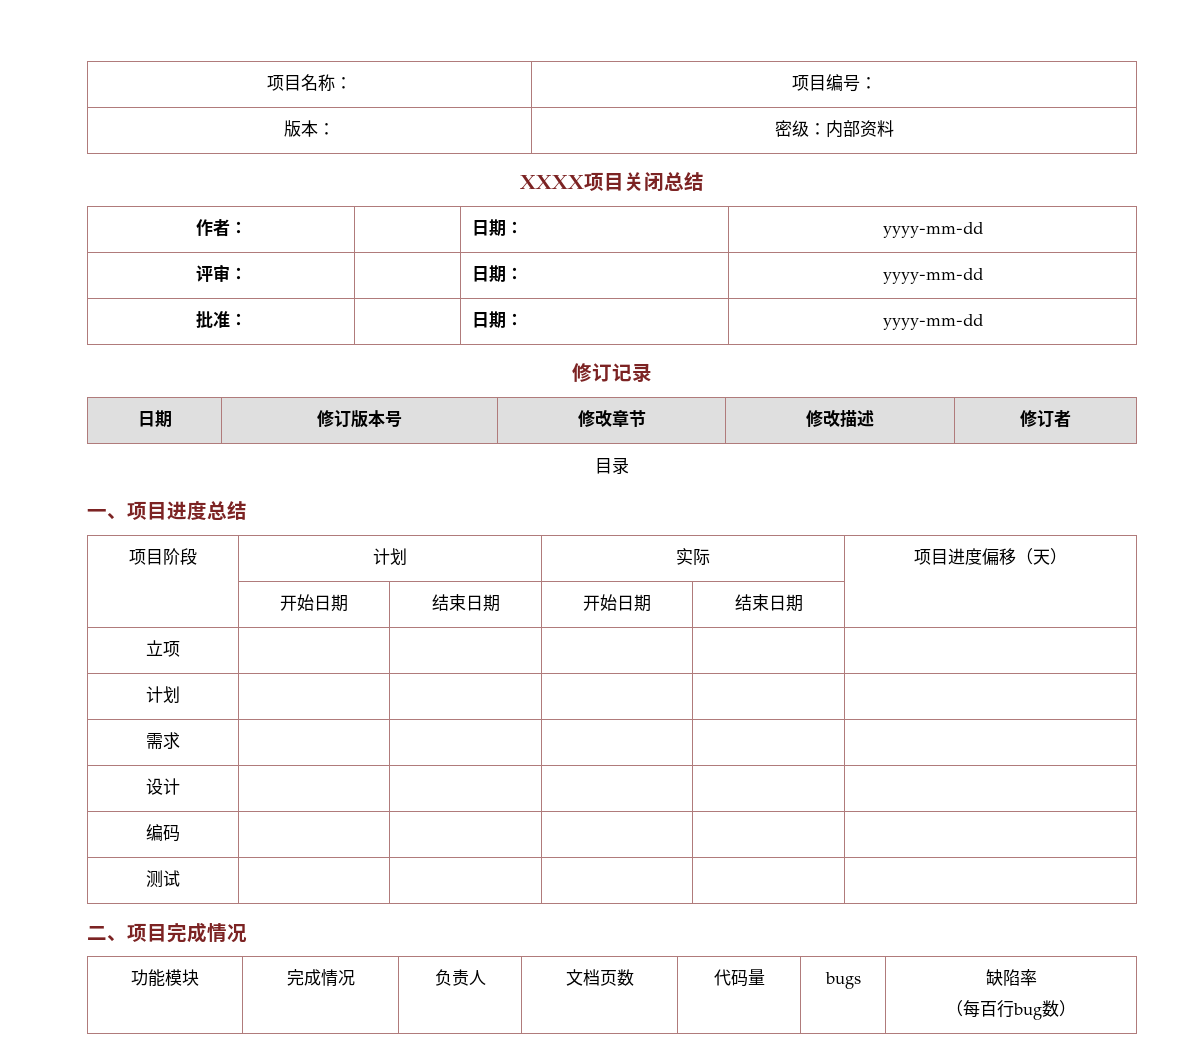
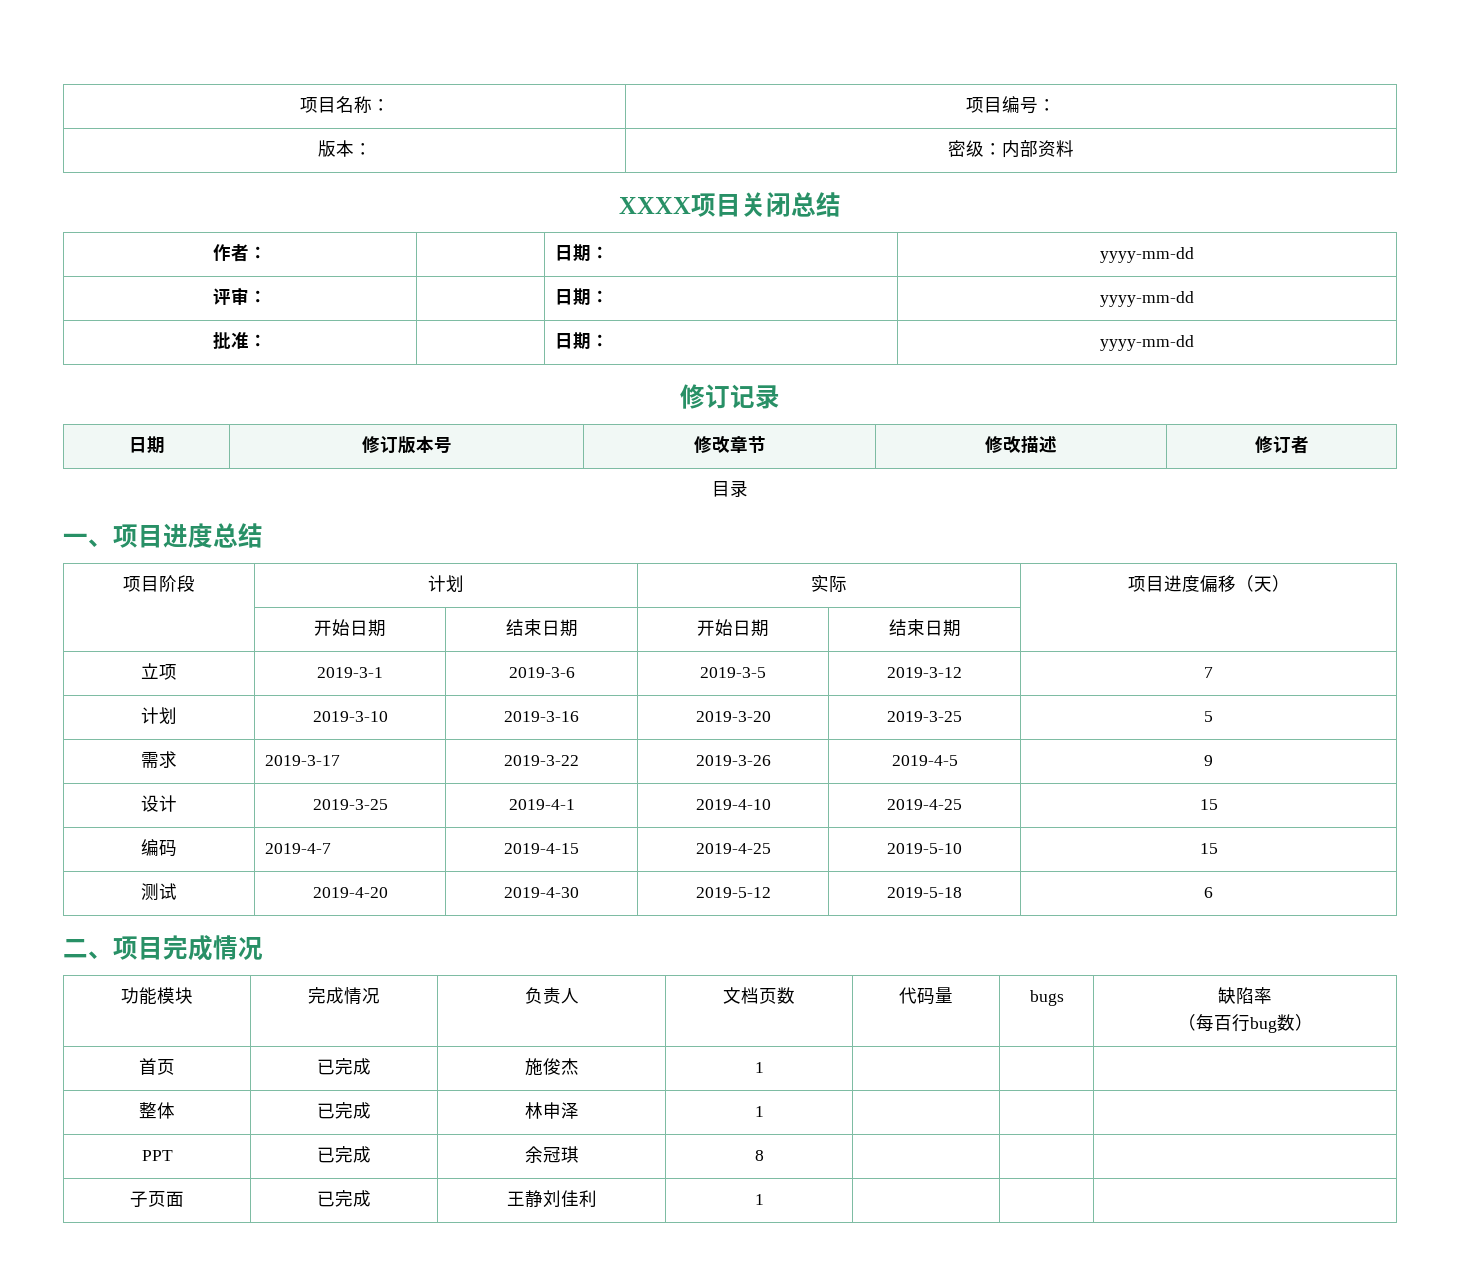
[146,686,180,703] [146,732,180,749] [146,778,180,795] [146,824,180,842] [146,870,180,888] | | | | // 计划 | | | | | // 需求 | | | | | // 设计 | | | | | // 编码 | | | | | // 测试 | | | | | -> [317,667,383,678] [508,667,575,678] [699,667,766,678] [886,667,962,678] [1204,667,1213,678] [141,707,177,724] [312,711,388,722] [504,711,579,722] [695,711,771,722] [886,711,962,722] [1204,711,1213,722] [141,751,177,768] [264,755,340,766] [504,755,579,766] [695,755,771,766] [891,755,958,766] [1204,755,1213,766] [141,795,177,812] [312,799,388,810] [508,799,575,810] [695,799,771,810] [886,799,962,810] [1199,799,1218,810] [141,839,177,857] [264,843,331,854] [504,843,579,854] [695,843,771,854] [886,843,962,854] [1199,843,1218,854] [141,883,177,901] [312,887,388,898] [504,887,579,898] [695,887,771,898] [886,887,962,898] [1204,887,1213,898] 2019-3-1 | 2019-3-6 | 2019-3-5 | 2019-3-12 | 7 // 计划 | 2019-3-10 | 2019-3-16 | 2019-3-20 | 2019-3-25 | 5 // 需求 | 2019-3-17 | 2019-3-22 | 2019-3-26 | 2019-4-5 | 9 // 设计 | 2019-3-25 | 2019-4-1 | 2019-4-10 | 2019-4-25 | 15 // 编码 | 2019-4-7 | 2019-4-15 | 2019-4-25 | 2019-5-10 | 15 // 测试 | 2019-4-20 | 2019-4-30 | 2019-5-12 | 2019-5-18 | 6
(1076, 1008) none -> [139,1058,175,1075] [317,1058,371,1075] [524,1058,579,1076] [754,1062,764,1073] [139,1102,175,1119] [317,1102,371,1119] [524,1102,579,1119] [754,1106,764,1117] [141,1150,173,1161] [317,1146,371,1163] [524,1146,579,1164] [754,1150,764,1161] [130,1191,184,1208] [317,1190,371,1207] [506,1190,597,1207] [754,1194,764,1205] // 首页 | 已完成 | 施俊杰 | 1 | | | // 整体 | 已完成 | 林申泽 | 1 | | | // PPT | 已完成 | 余冠琪 | 8 | | | // 子页面 | 已完成 | 王静刘佳利 | 1 | | |

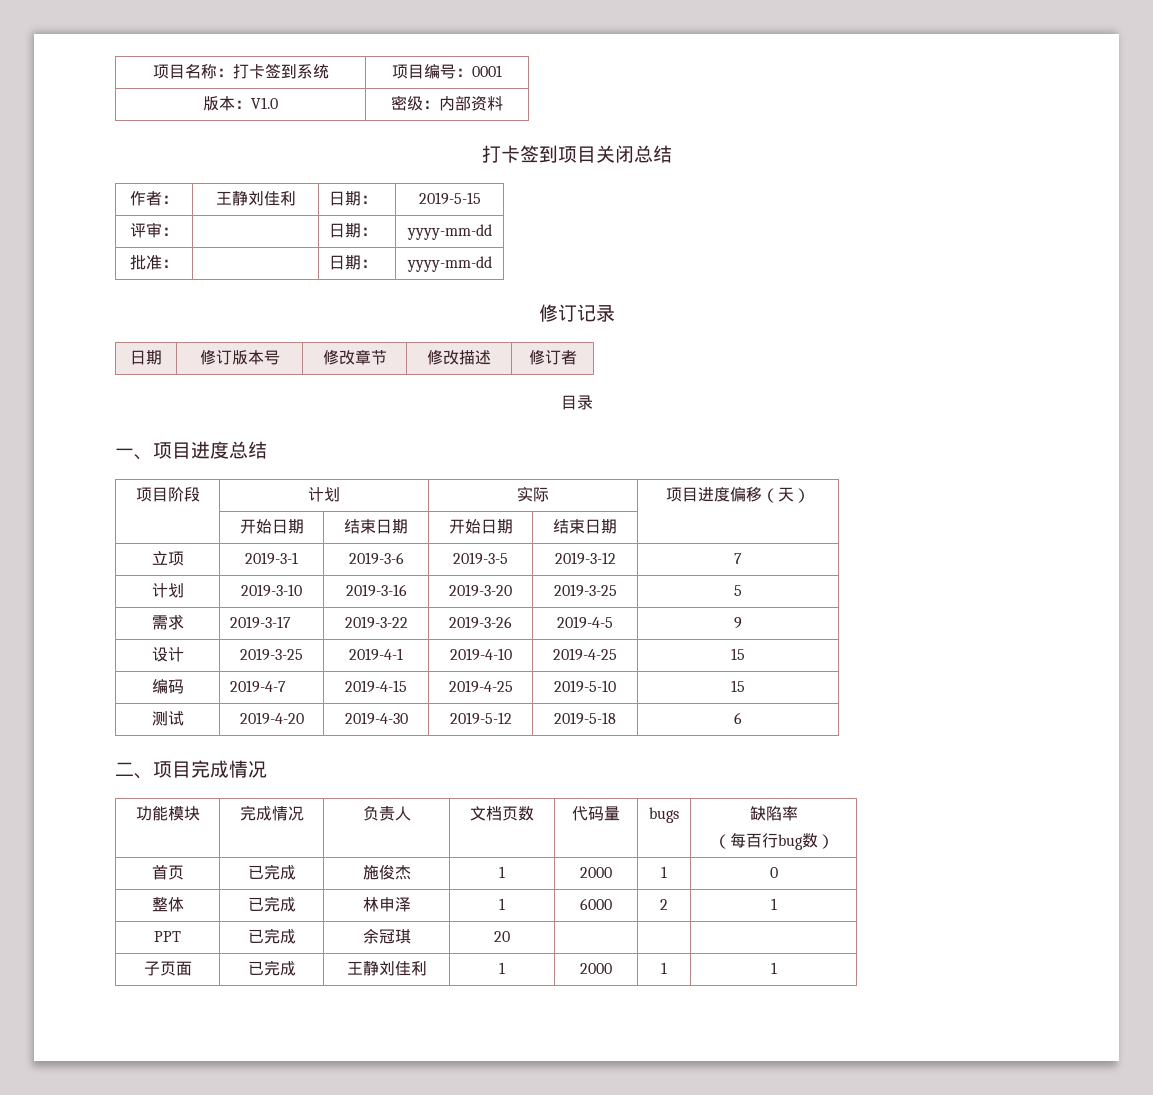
(390, 105) none -> [232,63,329,79] 打卡签到系统
(1056, 105) none -> [472,65,503,77] 0001
(372, 149) none -> [251,97,278,109] V1.0
[619,197,691,214] XXXX -> [481,145,558,163] 打卡签到
[554,244,609,262] [1100,247,1194,263] | 日期： | yyyy-mm-dd -> [215,190,296,206] [329,191,378,206] [418,192,481,205] 王静刘佳利 | 日期： | 2019-5-15
(764, 1067) | | -> [580,867,612,878] [661,866,667,878] [769,867,778,878] 2000 | 1 | 0
(764, 1111) | | -> [580,898,612,910] [660,899,668,910] [770,898,777,910] 6000 | 2 | 1
[754,1150,764,1161] 8 -> [494,931,511,942] 20
(764, 1199) | | -> [580,963,612,974] [661,962,667,974] [770,962,777,974] 2000 | 1 | 1

